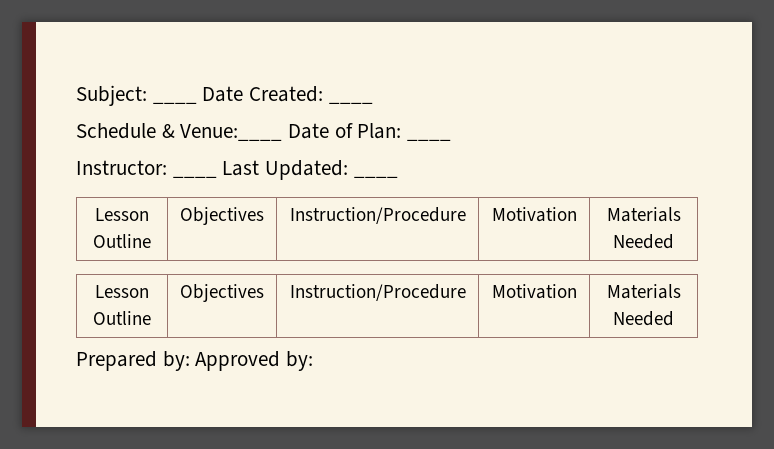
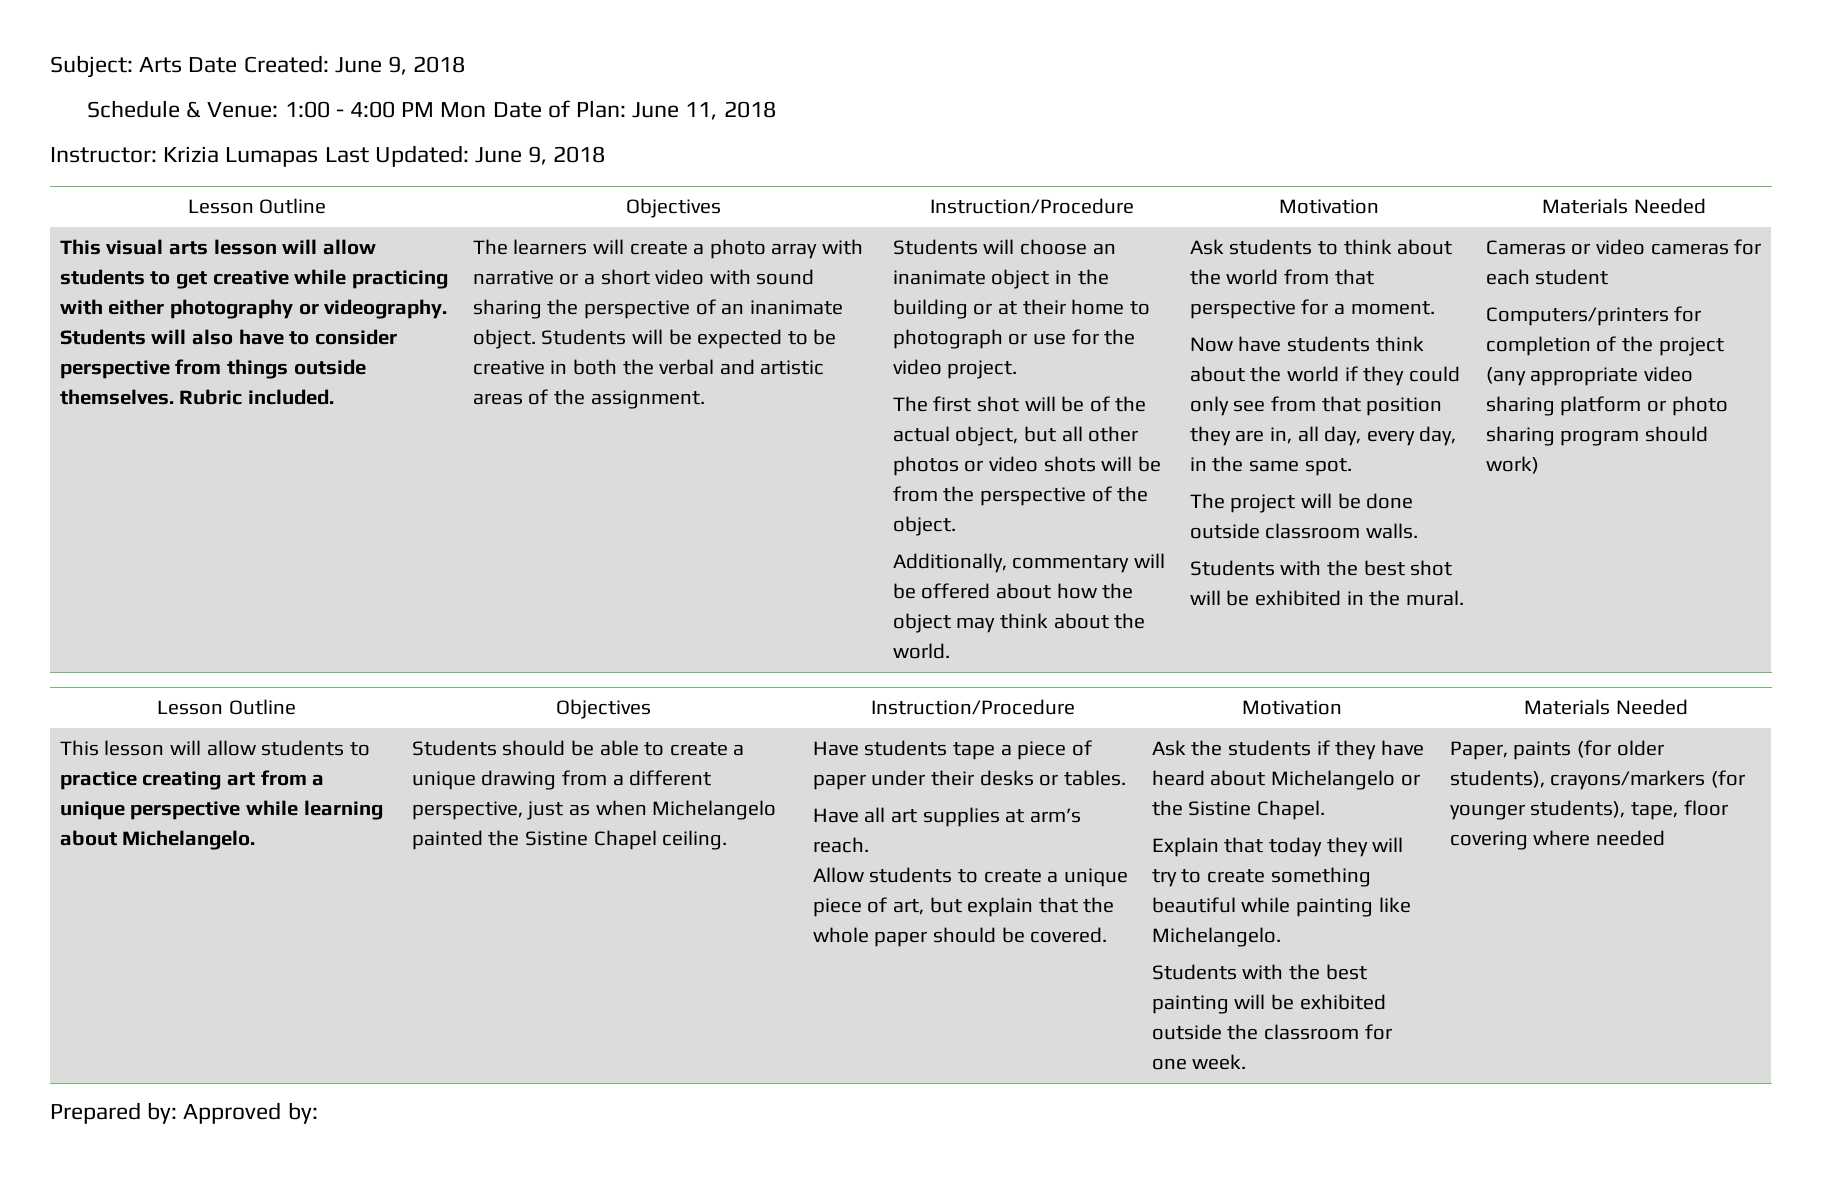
[152,101,197,104] ____ -> [139,57,183,73] Arts
[328,101,373,104] ____ -> [334,56,466,75] June 9, 2018
[180,123,452,141] [76,160,167,175] [172,160,398,180] [95,208,149,221] [93,234,151,248] [180,207,264,225] [289,207,466,224] [491,207,577,222] [606,207,681,222] [613,234,674,249] [95,285,149,298] [93,311,151,325] [180,284,264,302] [289,284,466,301] [491,284,577,299] [606,284,681,299] [613,311,674,326] Venue:____ Date of Plan: ____ // Instructor: ____ Last Updated: ____ // Lesson Outline | Objectives | Instruction/Procedure | Motivation | Materials Needed // Lesson Outline | Objectives | Instruction/Procedure | Motivation | Materials Needed -> [207,100,776,120] [50,145,606,167] [187,198,327,214] [626,198,721,218] [930,198,1134,214] [1278,199,1379,214] [1542,198,1706,214] [59,239,376,255] [59,269,448,289] [59,299,448,319] [59,329,397,345] [59,359,366,379] [59,389,334,405] [472,239,863,259] [472,269,815,285] [472,299,843,319] [472,329,837,349] [472,359,825,375] [472,389,705,409] [892,239,1116,255] [892,269,1109,289] [892,299,1150,319] [892,329,1136,349] [892,359,1018,379] [892,396,1147,412] [892,426,1139,446] [892,456,1161,476] [892,486,1149,506] [892,516,956,536] [892,553,1165,573] [892,583,1134,599] [892,613,1146,633] [892,643,950,659] [1189,239,1453,255] [1189,269,1374,285] [1189,299,1435,319] [1189,336,1424,352] [1189,366,1460,386] [1189,396,1443,416] [1189,426,1457,446] [1189,456,1352,476] [1189,493,1414,513] [1189,523,1418,539] [1189,560,1453,576] [1189,590,1464,606] [1485,239,1762,255] [1485,269,1609,285] [1485,306,1702,326] [1485,336,1724,356] [1485,366,1693,386] [1485,396,1728,416] [1485,426,1708,446] [1485,456,1539,474] [157,699,296,715] [555,699,651,719] [871,699,1075,715] [1241,700,1342,715] [1524,699,1688,715] [59,740,370,756] [59,770,325,790] [59,800,383,820] [59,830,256,850] [411,740,745,756] [411,770,712,790] [411,800,777,820] [411,830,728,850] [812,740,1092,760] [812,770,1126,790] [812,807,1081,827] [812,837,869,853] [812,867,1128,887] [812,897,1115,917] [812,927,1108,947] [1151,740,1424,760] [1151,770,1420,790] [1151,800,1325,820] [1151,837,1404,857] [1151,867,1371,887] [1151,897,1411,917] [1151,927,1281,947] [1151,964,1367,980] [1151,994,1386,1014] [1151,1024,1392,1040] [1151,1054,1247,1070] [1449,740,1664,760] [1449,770,1745,790] [1449,800,1728,820] [1449,830,1665,850] Venue: 1:00 - 4:00 PM Mon Date of Plan: June 11, 2018 // Instructor: Krizia Lumapas Last Updated: June 9, 2018 // Lesson Outline | Objectives | Instruction/Procedure | Motivation | Materials Needed // This visual arts lesson will allow students to get creative while practicing with either photography or videography. Students will also have to consider perspective from things outside themselves. Rubric included. | The learners will create a photo array with narrative or a short video with sound sharing the perspective of an inanimate object. Students will be expected to be creative in both the verbal and artistic areas of the assignment. | Students will choose an inanimate object in the building or at their home to photograph or use for the video project. // The first shot will be of the actual object, but all other photos or video shots will be from the perspective of the object. // Additionally, commentary will be offered about how the object may think about the world. | Ask students to think about the world from that perspective for a moment. // Now have students think about the world if they could only see from that position they are in, all day, every day, in the same spot. // The project will be done outside classroom walls. // Students with the best shot will be exhibited in the mural. | Cameras or video cameras for each student // Computers/printers for completion of the project (any appropriate video sharing platform or photo sharing program should work) // Lesson Outline | Objectives | Instruction/Procedure | Motivation | Materials Needed // This lesson will allow students to practice creating art from a unique perspective while learning about Michelangelo. | Students should be able to create a unique drawing from a different perspective, just as when Michelangelo painted the Sistine Chapel ceiling. | Have students tape a piece of paper under their desks or tables. // Have all art supplies at arm’s reach. // Allow students to create a unique piece of art, but explain that the whole paper should be covered. | Ask the students if they have heard about Michelangelo or the Sistine Chapel. // Explain that today they will try to create something beautiful while painting like Michelangelo. // Students with the best painting will be exhibited outside the classroom for one week. | Paper, paints (for older students), crayons/markers (for younger students), tape, floor covering where needed

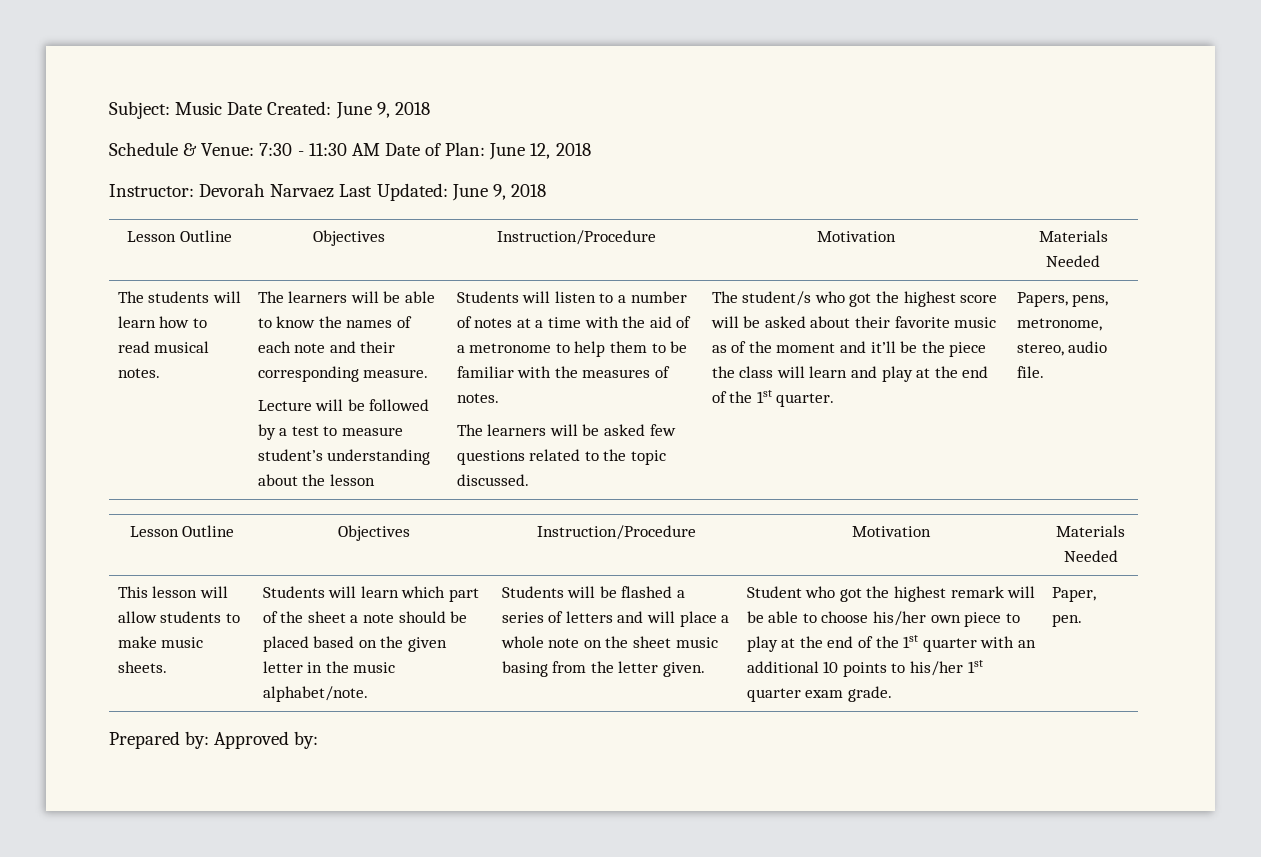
[139,57,183,73] Arts -> [175,102,223,115] Music
[284,101,487,118] 1:00 - 4:00 PM Mon -> [259,143,380,156] 7:30 - 11:30 AM
[685,102,718,120] 11, -> [530,143,551,159] 12,
[163,146,319,167] Krizia Lumapas -> [199,183,335,198] Devorah Narvaez
[59,239,376,255] [59,269,448,289] [59,299,448,319] [59,329,397,345] [59,359,366,379] [59,389,334,405] [472,239,863,259] [472,269,815,285] [472,299,843,319] [472,329,837,349] [472,359,825,375] [472,389,705,409] [892,239,1116,255] [892,269,1109,289] [892,299,1150,319] [892,329,1136,349] [892,359,1018,379] [892,396,1147,412] [892,426,1139,446] [892,456,1161,476] [892,486,1149,506] [892,516,956,536] [892,553,1165,573] [892,583,1134,599] [892,613,1146,633] [892,643,950,659] [1189,239,1453,255] [1189,269,1374,285] [1189,299,1435,319] [1189,336,1424,352] [1189,366,1460,386] [1189,396,1443,416] [1189,426,1457,446] [1189,456,1352,476] [1189,493,1414,513] [1189,523,1418,539] [1189,560,1453,576] [1189,590,1464,606] [1485,239,1762,255] [1485,269,1609,285] [1485,306,1702,326] [1485,336,1724,356] [1485,366,1693,386] [1485,396,1728,416] [1485,426,1708,446] [1485,456,1539,474] This visual arts lesson will allow students to get creative while practicing with either photography or videography. Students will also have to consider perspective from things outside themselves. Rubric included. | The learners will create a photo array with narrative or a short video with sound sharing the perspective of an inanimate object. Students will be expected to be creative in both the verbal and artistic areas of the assignment. | Students will choose an inanimate object in the building or at their home to photograph or use for the video project. // The first shot will be of the actual object, but all other photos or video shots will be from the perspective of the object. // Additionally, commentary will be offered about how the object may think about the world. | Ask students to think about the world from that perspective for a moment. // Now have students think about the world if they could only see from that position they are in, all day, every day, in the same spot. // The project will be done outside classroom walls. // Students with the best shot will be exhibited in the mural. | Cameras or video cameras for each student // Computers/printers for completion of the project (any appropriate video sharing platform or photo sharing program should work) -> [117,291,241,303] [117,316,207,328] [117,341,210,353] [117,368,160,378] [257,291,436,303] [257,316,413,328] [257,341,396,353] [257,366,429,382] [257,399,430,411] [257,424,404,440] [257,449,431,465] [257,474,375,486] [456,291,687,303] [456,316,692,328] [456,341,688,357] [456,366,671,378] [456,393,499,403] [456,424,676,436] [456,449,667,465] [456,474,529,486] [711,291,998,307] [710,316,997,328] [711,341,987,357] [711,366,989,382] [711,390,835,407] [1016,292,1109,307] [1016,318,1102,331] [1016,341,1108,356] [1016,366,1044,378] The students will learn how to read musical notes. | The learners will be able to know the names of each note and their corresponding measure. // Lecture will be followed by a test to measure student’s understanding about the lesson | Students will listen to a number of notes at a time with the aid of a metronome to help them to be familiar with the measures of notes. // The learners will be asked few questions related to the topic discussed. | The student/s who got the highest score will be asked about their favorite music as of the moment and it’ll be the piece the class will learn and play at the end of the 1st quarter. | Papers, pens, metronome, stereo, audio file.
[59,770,325,790] [59,800,383,820] [59,830,256,850] [411,740,745,756] [411,770,712,790] [411,800,777,820] [411,830,728,850] [812,740,1092,760] [812,770,1126,790] [812,807,1081,827] [812,837,869,853] [812,867,1128,887] [812,897,1115,917] [812,927,1108,947] [1151,740,1424,760] [1151,770,1420,790] [1151,800,1325,820] [1151,837,1404,857] [1151,867,1371,887] [1151,897,1411,917] [1151,927,1281,947] [1151,964,1367,980] [1151,994,1386,1014] [1151,1024,1392,1040] [1151,1054,1247,1070] [1449,740,1664,760] [1449,770,1745,790] [1449,800,1728,820] [1449,830,1665,850] practice creating art from a unique perspective while learning about Michelangelo. | Students should be able to create a unique drawing from a different perspective, just as when Michelangelo painted the Sistine Chapel ceiling. | Have students tape a piece of paper under their desks or tables. // Have all art supplies at arm’s reach. // Allow students to create a unique piece of art, but explain that the whole paper should be covered. | Ask the students if they have heard about Michelangelo or the Sistine Chapel. // Explain that today they will try to create something beautiful while painting like Michelangelo. // Students with the best painting will be exhibited outside the classroom for one week. | Paper, paints (for older students), crayons/markers (for younger students), tape, floor covering where needed -> [117,636,204,648] [117,661,167,673] [262,586,480,602] [262,611,468,623] [262,636,448,652] [262,661,396,673] [262,686,368,702] [501,586,686,598] [501,611,730,627] [500,636,718,648] [501,661,706,677] [746,586,1036,602] [746,611,1020,627] [746,635,1036,652] [746,660,983,677] [746,686,892,702] [1051,587,1096,602] [1051,614,1082,627] make music sheets. | Students will learn which part of the sheet a note should be placed based on the given letter in the music alphabet/note. | Students will be flashed a series of letters and will place a whole note on the sheet music basing from the letter given. | Student who got the highest remark will be able to choose his/her own piece to play at the end of the 1st quarter with an additional 10 points to his/her 1st quarter exam grade. | Paper, pen.

